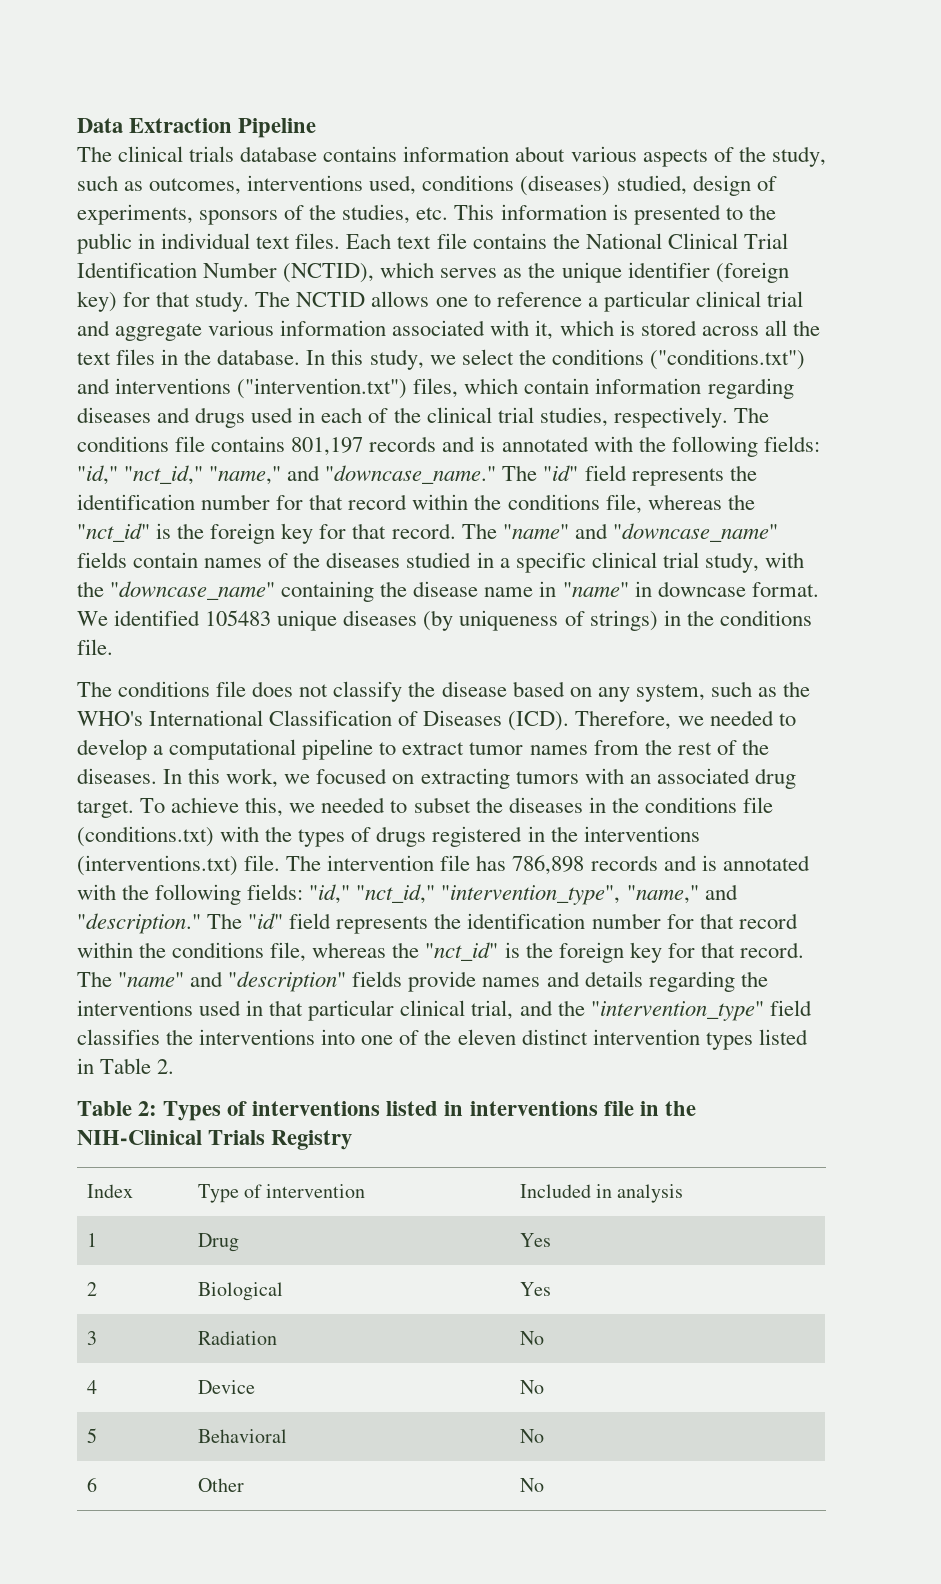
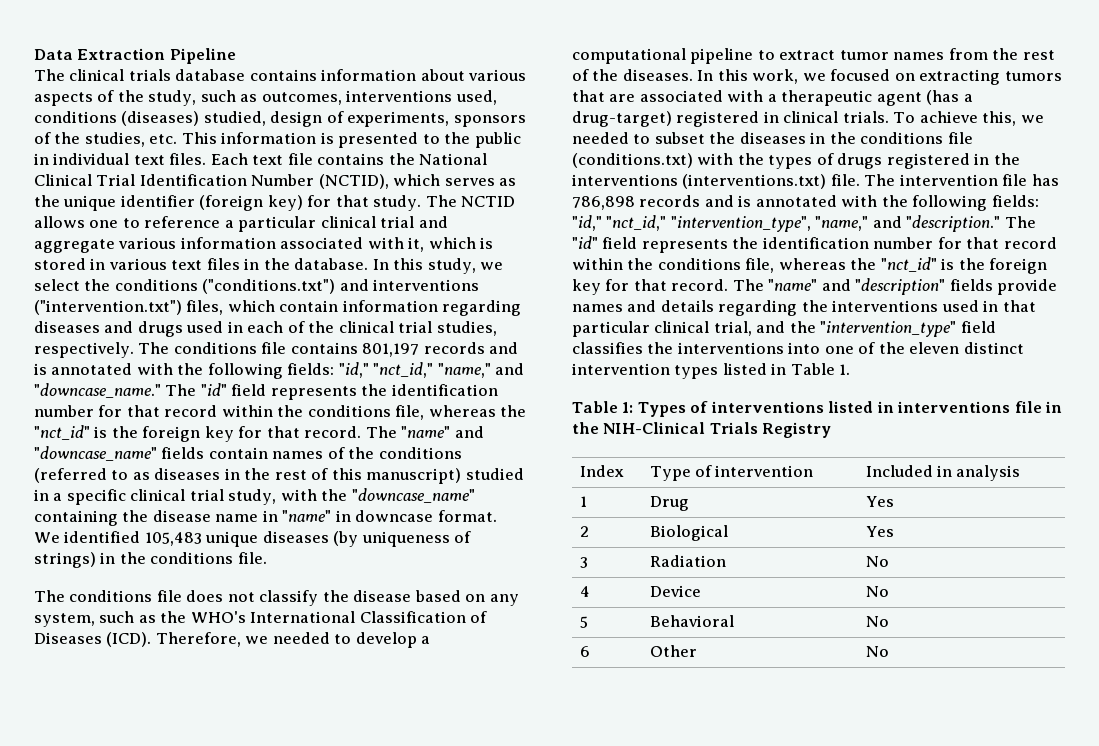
[701,320,820,336] across all the -> [90,258,167,270] in various
[326,552,401,568] diseases -> [378,447,462,459] [34,468,462,484] conditions (referred to as diseases in the rest of this manuscript)
[205,610,272,626] 105483 -> [144,532,202,546] 105,483
[584,768,796,789] [77,800,134,818] with an associated drug target. -> [572,90,973,106] [572,111,889,127] that are associated with a therapeutic agent (has a drug-target) registered in clinical trials.
[157,1059,175,1074] [77,1101,158,1116] 2. // Table 2: -> [839,364,851,375] [572,401,634,413] 1. // Table 1:

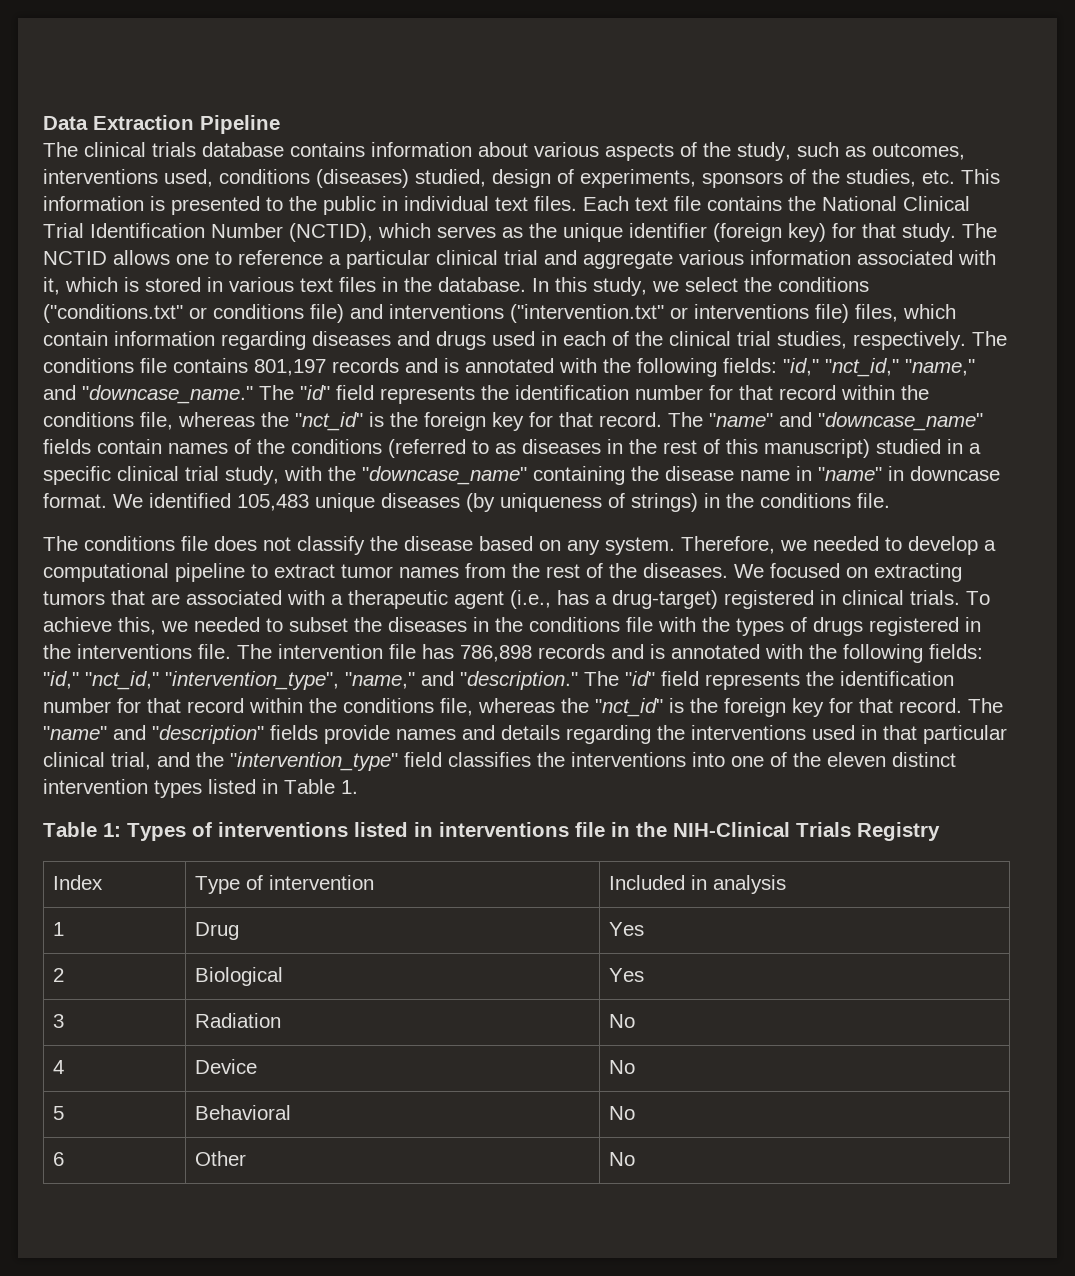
[202,279,480,294] [34,300,182,315] ("conditions.txt") and interventions ("intervention.txt") -> [43,304,849,323] ("conditions.txt" or conditions file) and interventions ("intervention.txt" or interventions file)
[34,611,488,627] [34,632,152,647] system, such as the WHO's International Classification of Diseases (ICD). -> [605,537,675,555] system.
[697,69,826,84] In this work, we -> [734,564,764,578] We
[926,90,960,105] (has -> [510,590,589,609] (i.e., has
[572,153,693,168] (conditions.txt) -> (653, 624) none
[682,174,827,189] (interventions.txt) -> (192, 651) none

